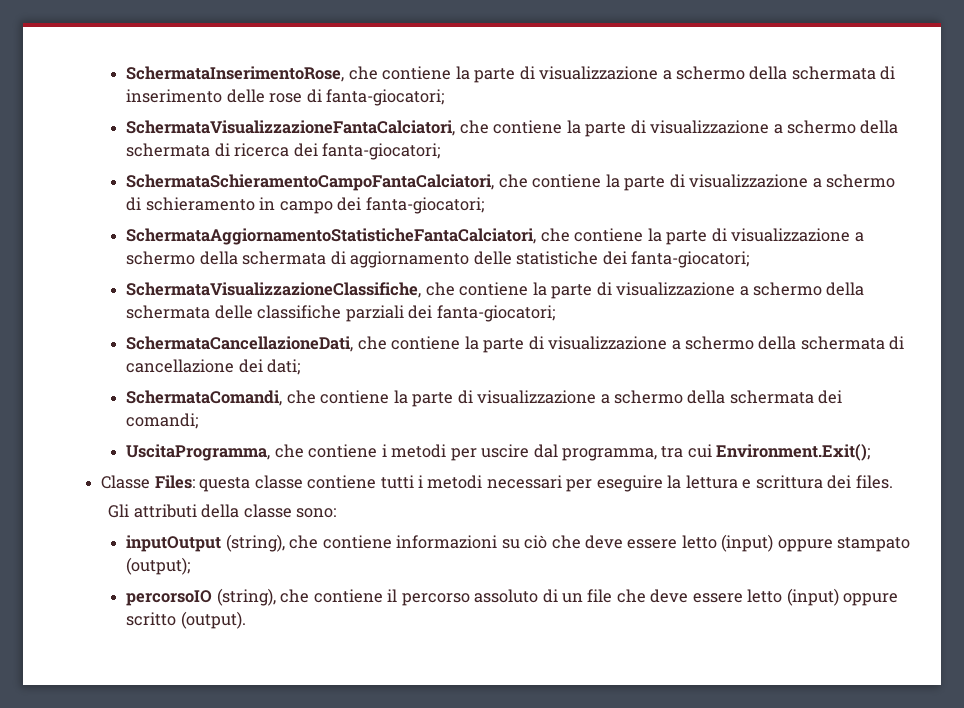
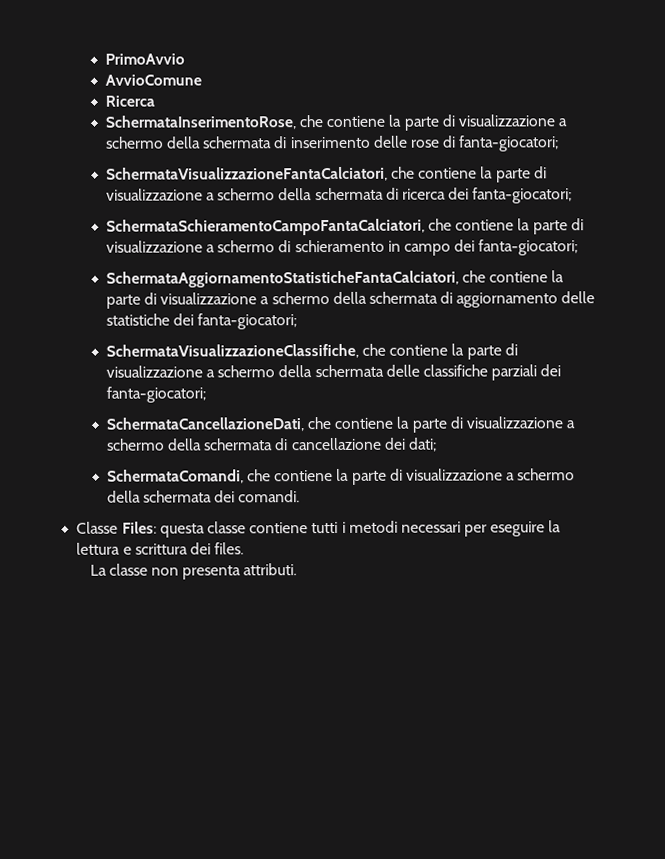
(126, 74) none -> [104,53,185,65] [104,74,202,86] [104,95,155,107] PrimoAvvio // AvvioComune // Ricerca //
[126,413,199,429] [126,444,871,461] comandi; // UscitaProgramma, che contiene i metodi per uscire dal programma, tra cui Environment.Exit(); -> [238,490,301,503] comandi.
[108,504,337,518] [126,534,911,552] [126,557,191,575] [126,588,899,606] [126,611,246,629] Gli attributi della classe sono: // inputOutput (string), che contiene informazioni su ciò che deve essere letto (input) oppure stampato (output); // percorsoIO (string), che contiene il percorso assoluto di un file che deve essere letto (input) oppure scritto (output). -> [89,563,298,580] La classe non presenta attributi.

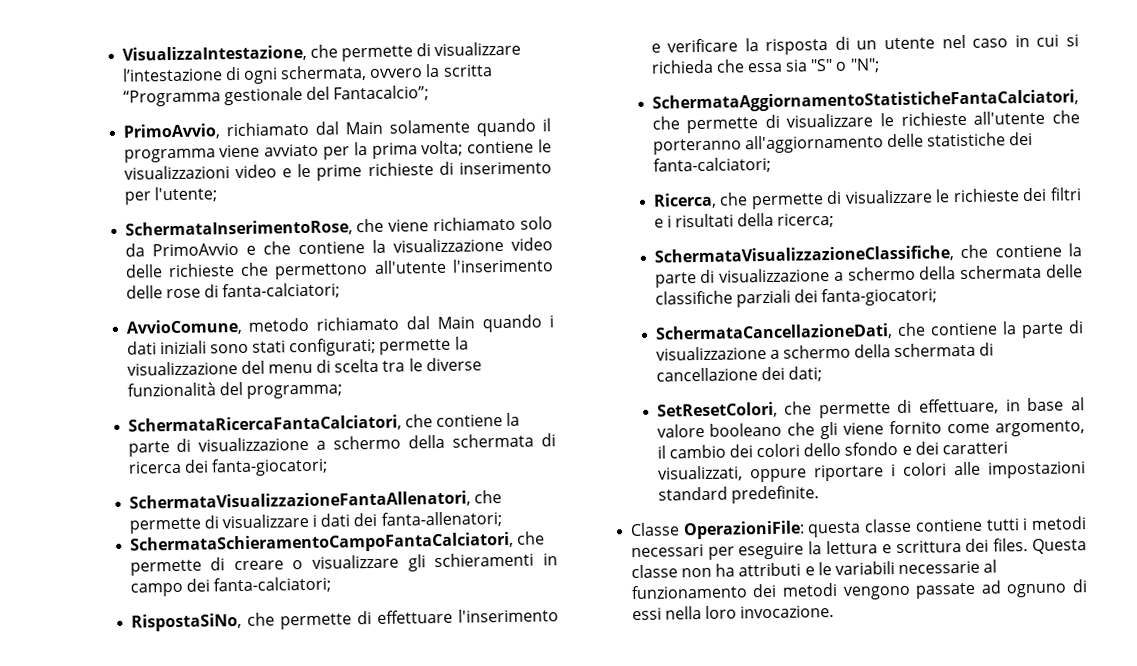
[104,53,185,65] [104,74,202,86] [104,95,155,107] [104,114,568,131] [105,135,560,152] [105,166,388,182] PrimoAvvio // AvvioComune // Ricerca // SchermataInserimentoRose, che contiene la parte di visualizzazione a schermo della schermata di inserimento delle rose di fanta-giocatori; // SchermataVisualizzazioneFantaCalciatori, -> [121,41,522,63] [121,63,493,84] [122,85,430,107] [122,118,551,140] [123,139,552,163] [123,161,552,181] [123,186,217,205] [124,216,553,238] [124,237,553,257] [124,258,554,280] [125,282,341,300] [125,314,554,336] [126,336,469,357] [126,357,482,376] [126,381,342,399] [127,414,402,434] VisualizzaIntestazione, che permette di visualizzare l’intestazione di ogni schermata, ovvero la scritta “Programma gestionale del Fantacalcio”; // PrimoAvvio, richiamato dal Main solamente quando il programma viene avviato per la prima volta; contiene le visualizzazioni video e le prime richieste di inserimento per l'utente; // SchermataInserimentoRose, che viene richiamato solo da PrimoAvvio e che contiene la visualizzazione video delle richieste che permettono all'utente l'inserimento delle rose di fanta-calciatori; // AvvioComune, metodo richiamato dal Main quando i dati iniziali sono stati configurati; permette la visualizzazione del menu di scelta tra le diverse funzionalità del programma; // SchermataRicercaFantaCalciatori,
[105,218,584,236] [105,239,579,256] [105,270,565,288] [105,291,596,309] [105,313,298,330] SchermataSchieramentoCampoFantaCalciatori, che contiene la parte di visualizzazione a schermo di schieramento in campo dei fanta-giocatori; // SchermataAggiornamentoStatisticheFantaCalciatori, che contiene la parte di visualizzazione a schermo della schermata di aggiornamento delle statistiche dei fanta-giocatori; -> [128,490,502,511] [128,511,502,534] [129,531,545,555] [129,552,558,576] [129,576,331,597] [130,608,559,632] [650,34,1079,55] [650,58,880,74] [651,89,1079,113] [651,110,1080,134] [652,131,1034,155] [652,156,771,174] [652,187,1082,210] [653,212,835,228] SchermataVisualizzazioneFantaAllenatori, che permette di visualizzare i dati dei fanta-allenatori; // SchermataSchieramentoCampoFantaCalciatori, che permette di creare o visualizzare gli schieramenti in campo dei fanta-calciatori; // RispostaSiNo, che permette di effettuare l'inserimento e verificare la risposta di un utente nel caso in cui si richieda che essa sia "S" o "N"; // SchermataAggiornamentoStatisticheFantaCalciatori, che permette di visualizzare le richieste all'utente che porteranno all'aggiornamento delle statistiche dei fanta-calciatori; // Ricerca, che permette di visualizzare le richieste dei filtri e i risultati della ricerca;
[106,468,576,485] [106,490,301,503] SchermataComandi, che contiene la parte di visualizzazione a schermo della schermata dei comandi. -> [656,397,1085,419] [656,420,1085,440] [656,441,1009,459] [657,461,1086,483] [657,485,819,504] SetResetColori, che permette di effettuare, in base al valore booleano che gli viene fornito come argomento, il cambio dei colori dello sfondo e dei caratteri visualizzati, oppure riportare i colori alle impostazioni standard predefinite.
[121,521,157,534] Files: -> [682,520,805,540] OperazioniFile:
[89,564,107,576] // La -> [1032,538,1087,554] Questa
[182,563,298,580] presenta attributi. -> [715,559,998,577] [630,579,1087,600] [631,604,835,621] ha attributi e le variabili necessarie al funzionamento dei metodi vengono passate ad ognuno di essi nella loro invocazione.

